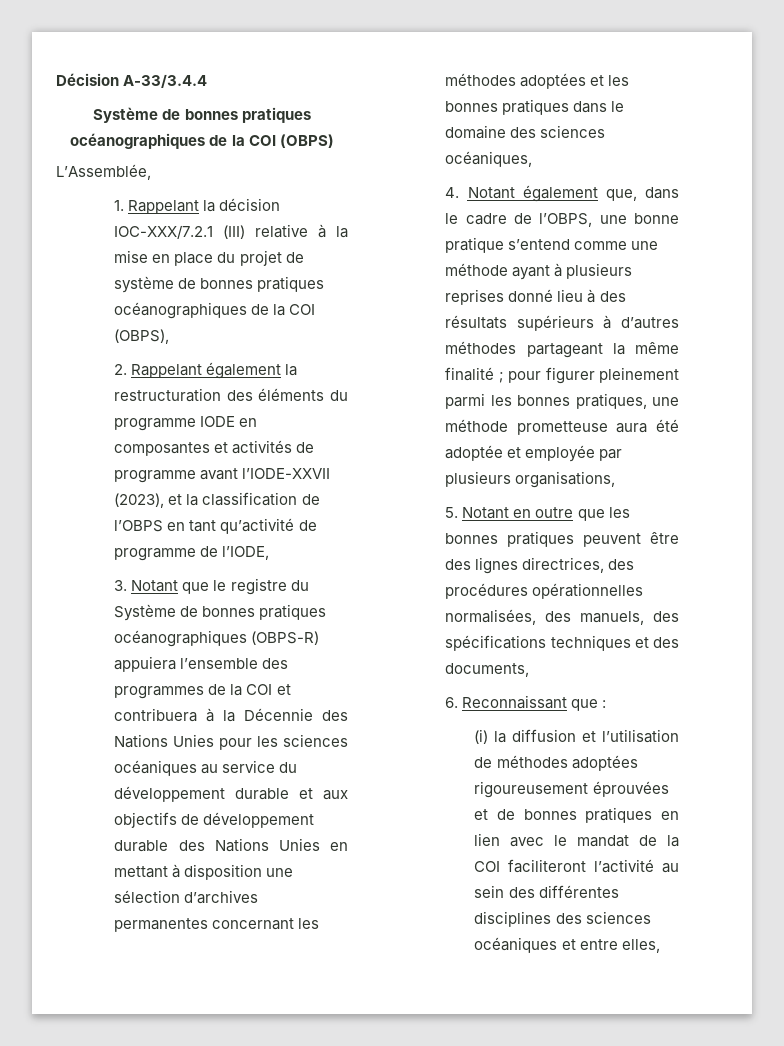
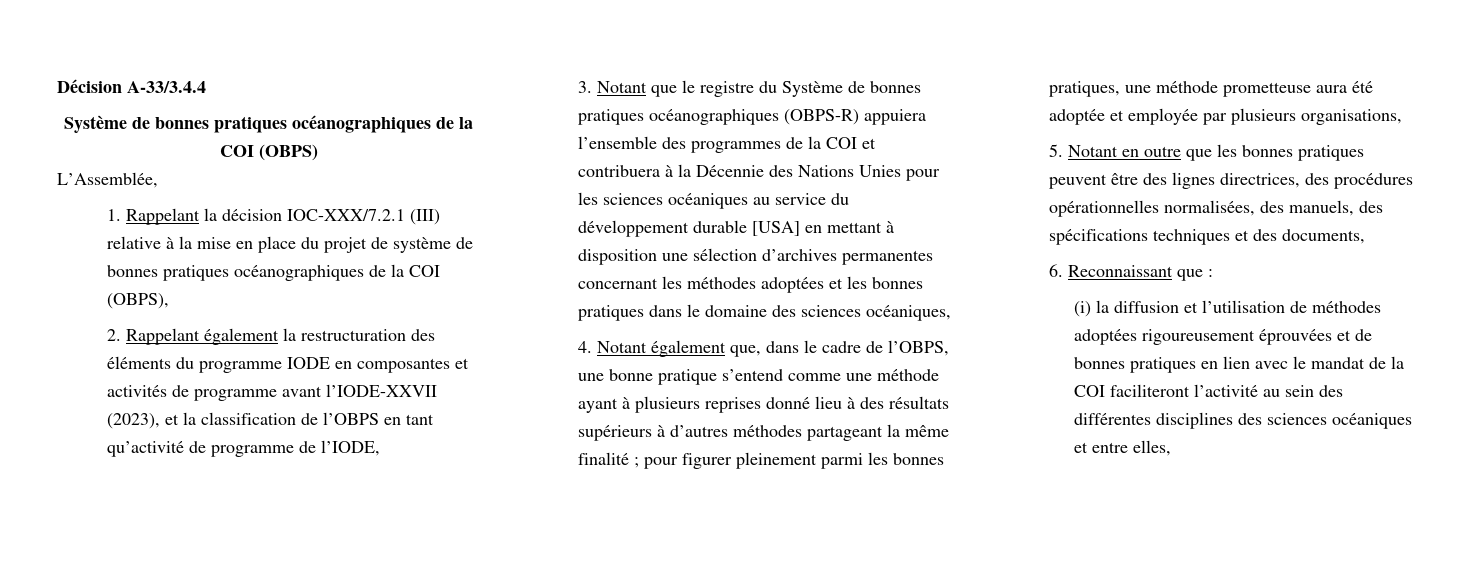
[299,788,348,800] [114,812,315,828] [114,838,320,852] et aux objectifs de développement durable des Nations Unies -> [751,221,800,236] [USA]

